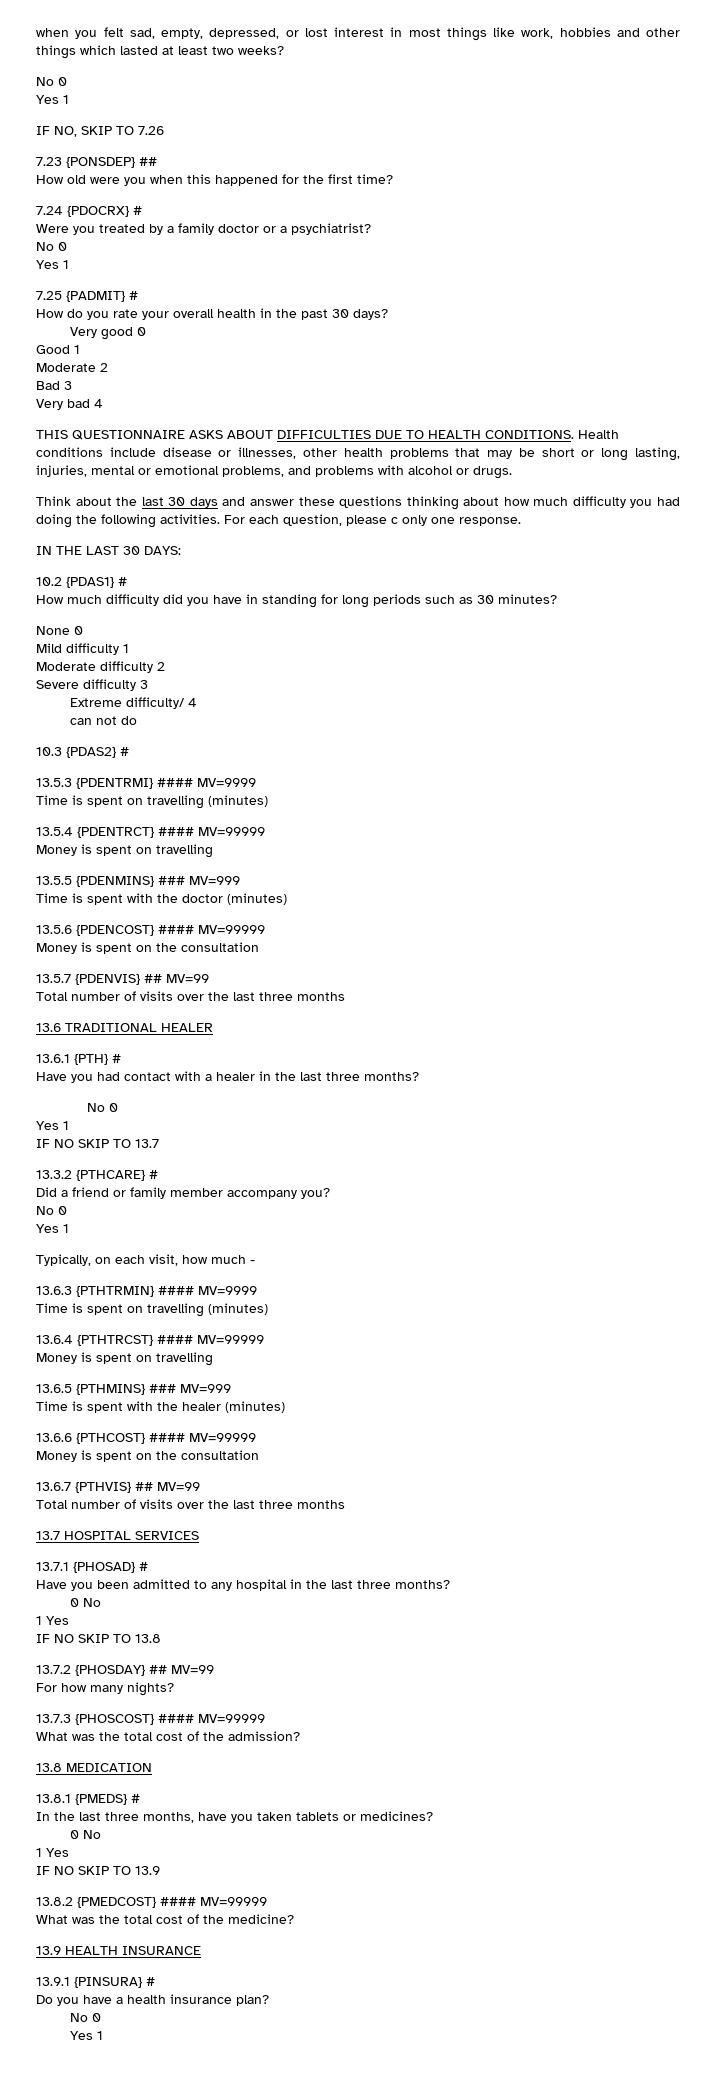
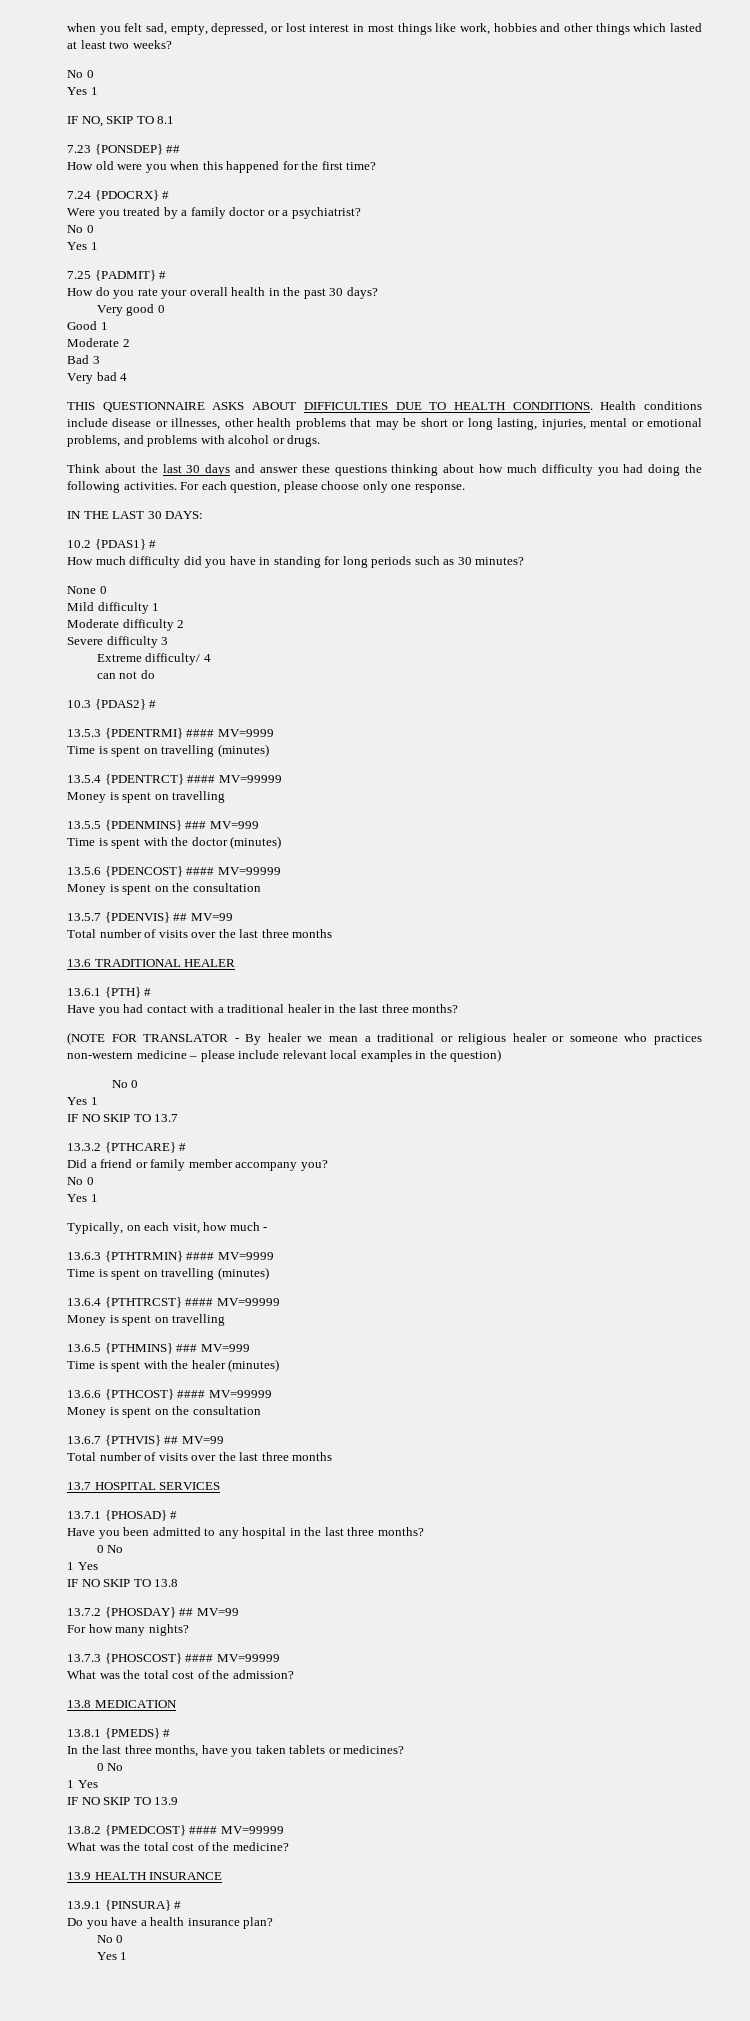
[138,126,164,135] 7.26 -> [157,116,175,124] 8.1
[391,517,398,524] c -> [321,481,360,490] choose
(212, 1077) none -> [227,1004,285,1013] traditional
(419, 1076) none -> [67,1032,702,1045] [67,1049,502,1062] // (NOTE FOR TRANSLATOR - By healer we mean a traditional or religious healer or someone who practices non-western medicine – please include relevant local examples in the question)

